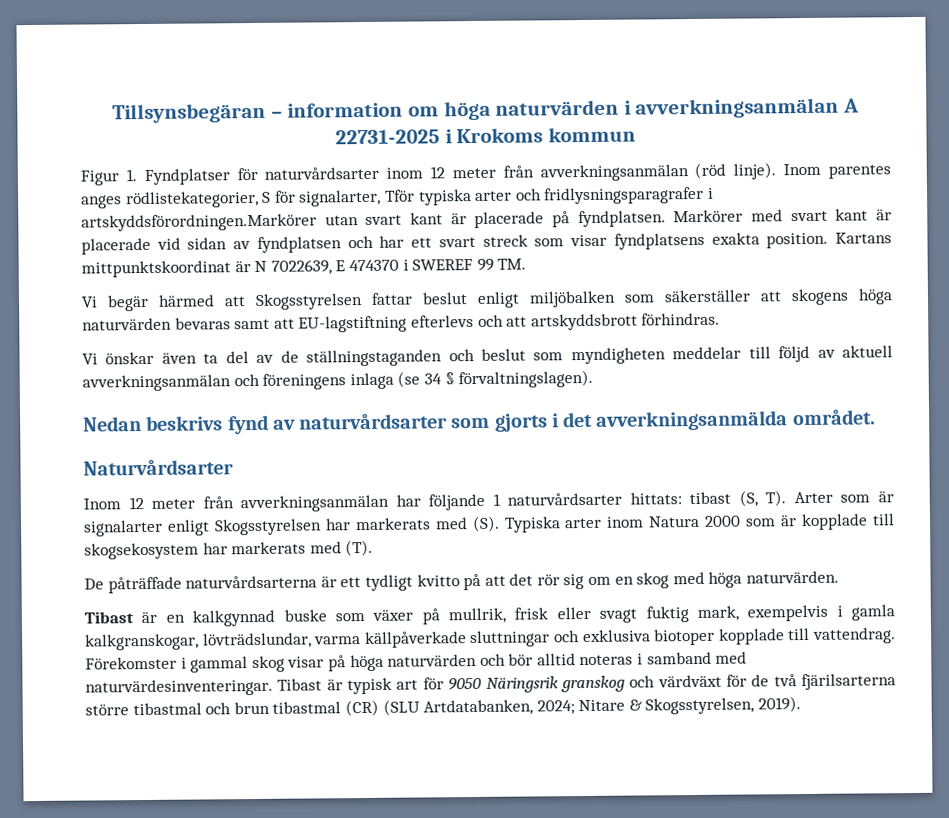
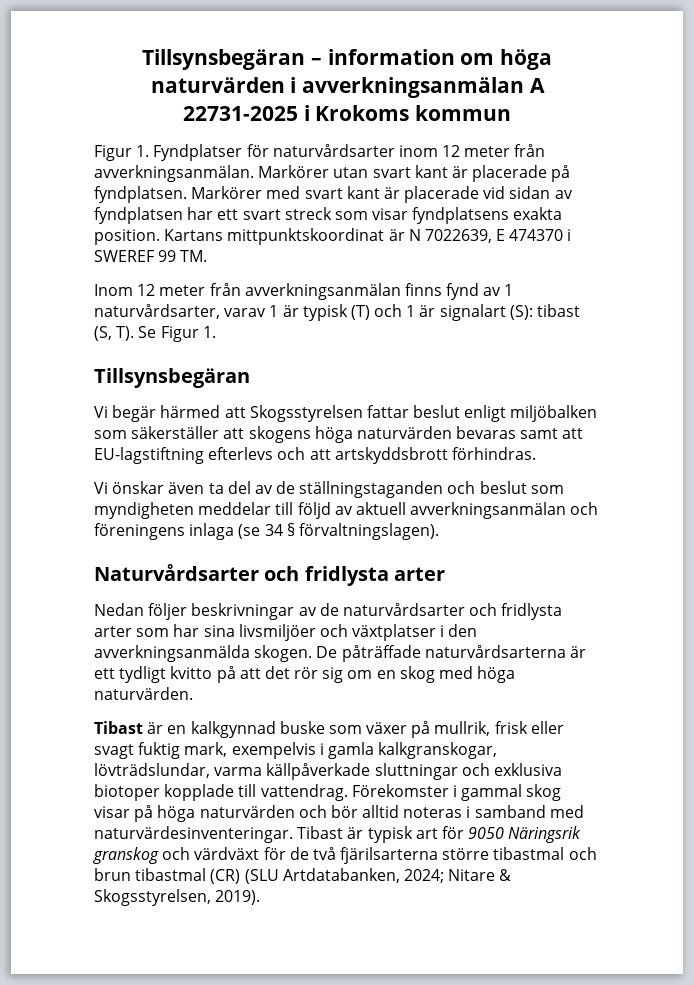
[539,162,891,182] [81,186,714,209] [81,213,317,232] avverkningsanmälan (röd linje). Inom parentes anges rödlistekategorier, S för signalarter, Tför typiska arter och fridlysningsparagrafer i artskyddsförordningen.Markörer -> [94,165,330,182] avverkningsanmälan. Markörer
[347,235,374,249] och -> (183, 215) none
(527, 264) none -> [94,283,514,300] [94,304,581,321] [94,326,216,342] [94,368,250,388] // Inom 12 meter från avverkningsanmälan finns fynd av 1 naturvårdsarter, varav 1 är typisk (T) och 1 är signalart (S): tibast (S, T). Se Figur 1. // Tillsynsbegäran
[83,409,876,435] [83,459,234,476] [83,490,894,513] [83,513,895,537] [84,539,374,560] Nedan beskrivs fynd av naturvårdsarter som gjorts i det avverkningsanmälda området. // Naturvårdsarter // Inom 12 meter från avverkningsanmälan har följande 1 naturvårdsarter hittats: tibast (S, T). Arter som är signalarter enligt Skogsstyrelsen har markerats med (S). Typiska arter inom Natura 2000 som är kopplade till skogsekosystem har markerats med (T). // -> [94,564,445,586] [94,603,563,620] [94,624,478,641] [94,645,313,662] Naturvårdsarter och fridlysta arter // Nedan följer beskrivningar av de naturvårdsarter och fridlysta arter som har sina livsmiljöer och växtplatser i den avverkningsanmälda skogen.

